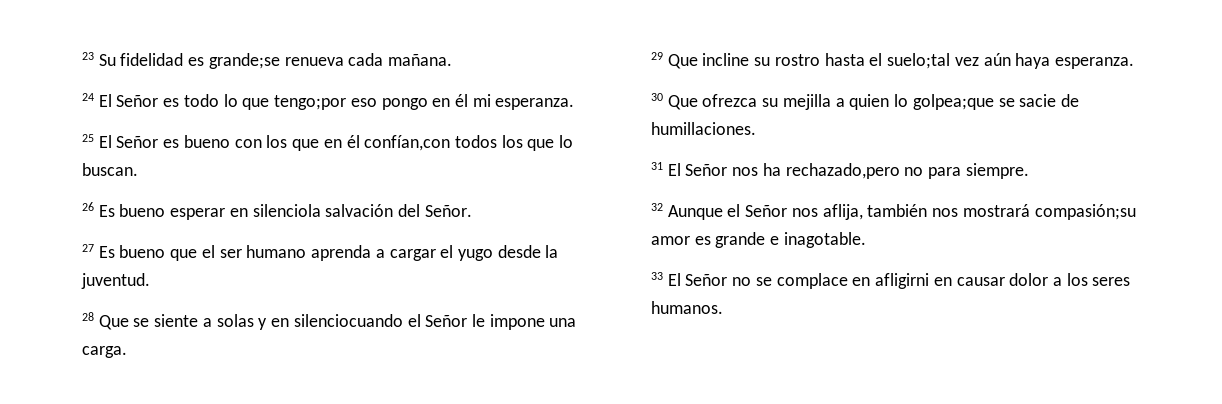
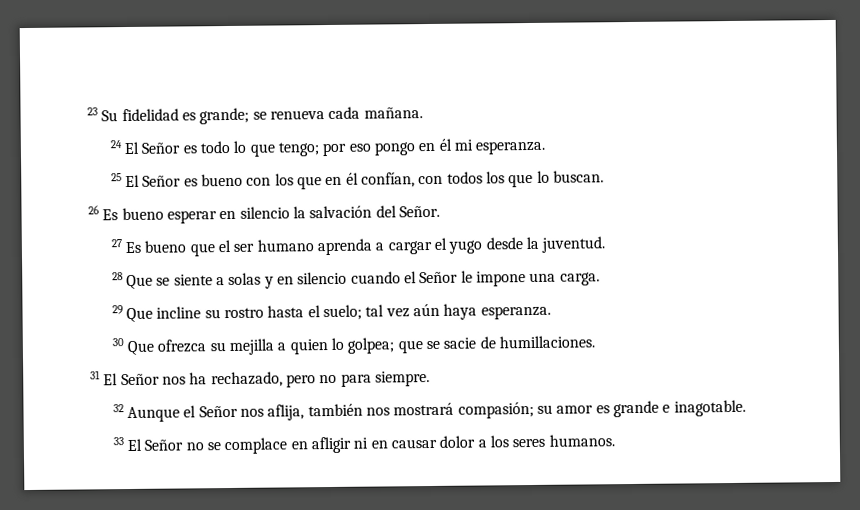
[208,53,280,69] grande;se -> [199,107,267,125] grande; se
[274,95,347,110] tengo;por -> [278,142,348,157] tengo; por
[364,135,451,151] confían,con -> [361,172,444,188] confían, con
[252,204,321,217] silenciola -> [239,206,306,219] silencio la
[293,314,403,327] silenciocuando -> [297,271,401,285] silencio cuando
[887,53,951,69] suelo;tal -> [323,304,385,321] suelo; tal
[912,94,994,110] golpea;que -> [347,337,423,354] golpea; que
[785,163,900,179] rechazado,pero -> [210,371,316,388] rechazado, pero
[1034,204,1136,220] compasión;su -> [457,401,554,419] compasión; su
[875,273,930,289] afligirni -> [311,436,369,454] afligir ni

